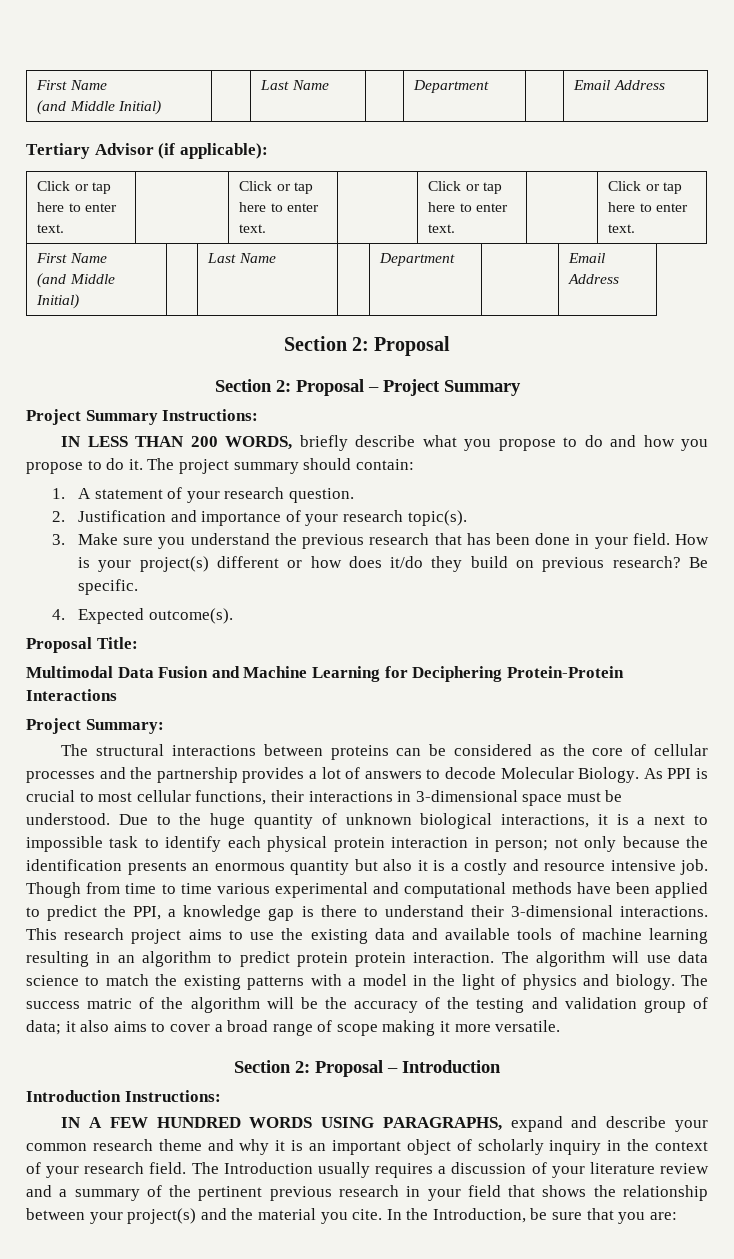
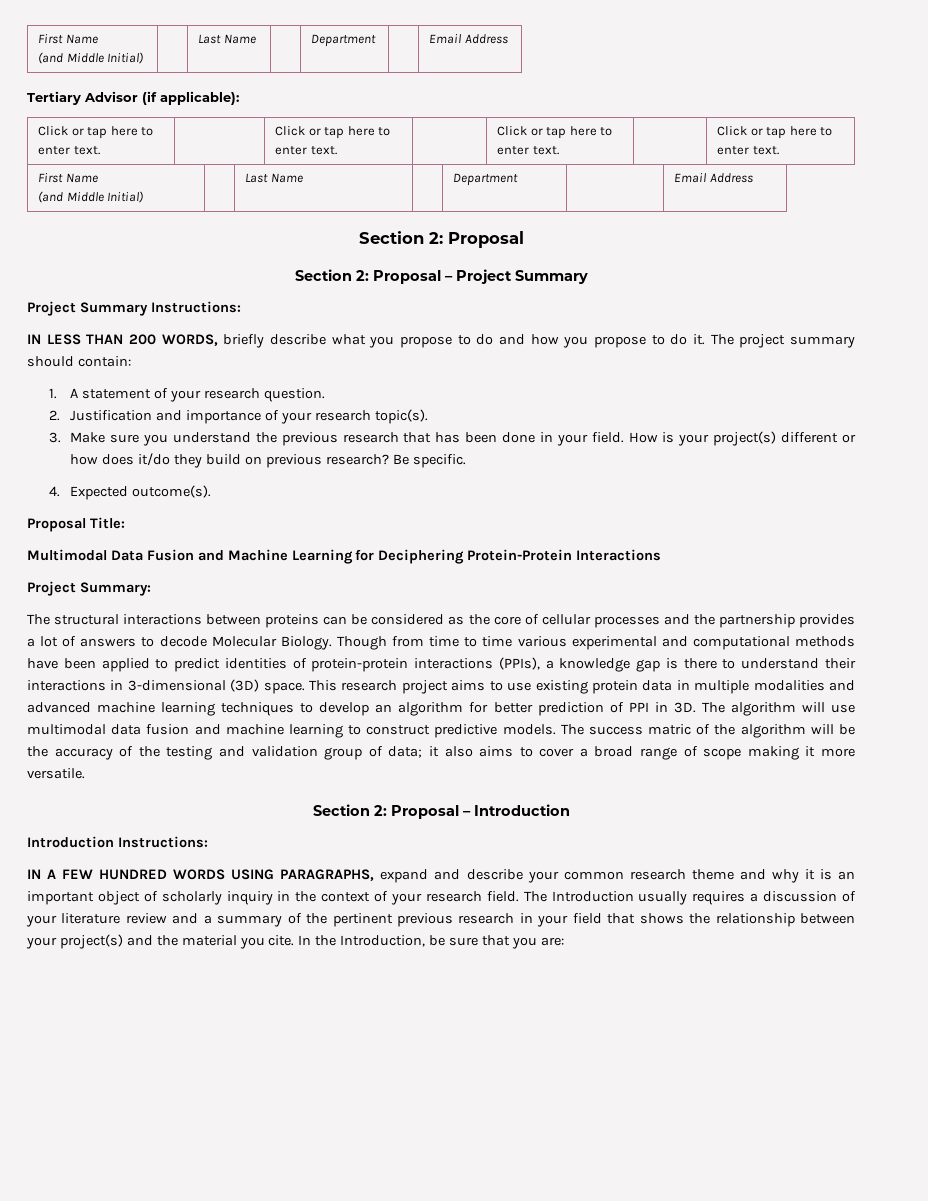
[643,768,709,779] [26,790,623,806] [26,813,709,829] [26,836,708,852] [26,859,708,875] As PPI is crucial to most cellular functions, their interactions in 3-dimensional space must be understood. Due to the huge quantity of unknown biological interactions, it is a next to impossible task to identify each physical protein interaction in person; not only because the identification presents an enormous quantity but also it is a costly and resource intensive job. -> (332, 643) none
[104,905,162,920] the PPI, -> [224,657,540,672] identities of protein-protein interactions (PPIs),
[510,905,708,917] 3-dimensional interactions. -> [27,679,305,694] interactions in 3-dimensional (3D) space.
[281,928,708,944] [26,951,708,967] [26,974,675,990] the existing data and available tools of machine learning resulting in an algorithm to predict protein protein interaction. The algorithm will use data science to match the existing patterns with a model in the light of physics and biology. -> [535,680,855,694] [27,702,855,716] [27,724,556,738] existing protein data in multiple modalities and advanced machine learning techniques to develop an algorithm for better prediction of PPI in 3D. The algorithm will use multimodal data fusion and machine learning to construct predictive models.

